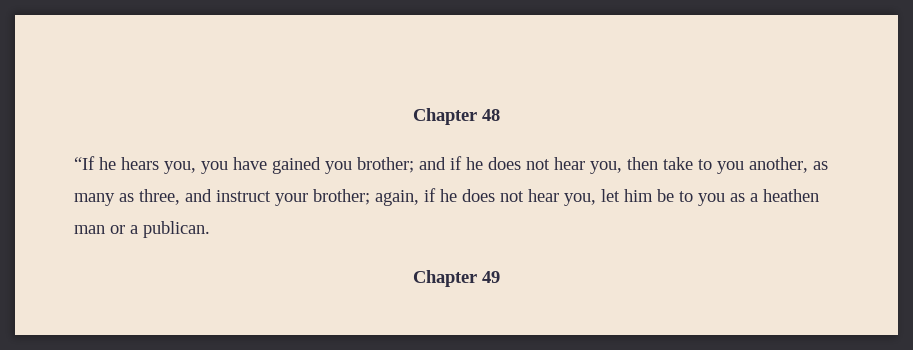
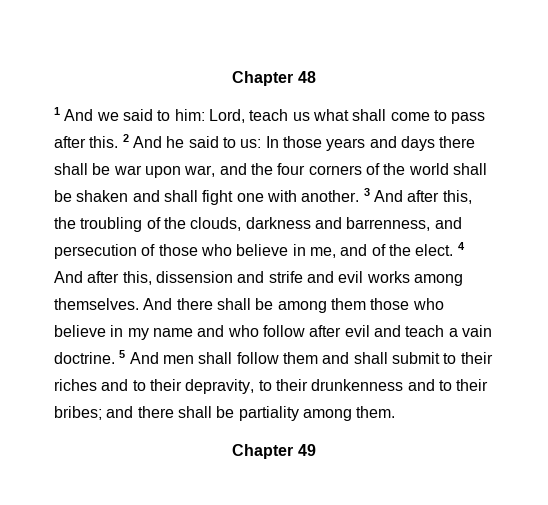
[74,156,828,174] [74,188,819,206] [74,221,210,238] “If he hears you, you have gained you brother; and if he does not hear you, then take to you another, as many as three, and instruct your brother; again, if he does not hear you, let him be to you as a heathen man or a publican. -> [54,107,486,124] [54,134,476,151] [54,163,487,178] [54,188,472,205] [54,217,462,232] [54,242,465,259] [54,271,463,286] [54,298,444,313] [54,325,492,340] [54,350,493,364] [54,379,489,394] [54,406,396,421] 1 And we said to him: Lord, teach us what shall come to pass after this. 2 And he said to us: In those years and days there shall be war upon war, and the four corners of the world shall be shaken and shall fight one with another. 3 And after this, the troubling of the clouds, darkness and barrenness, and persecution of those who believe in me, and of the elect. 4 And after this, dissension and strife and evil works among themselves. And there shall be among them those who believe in my name and who follow after evil and teach a vain doctrine. 5 And men shall follow them and shall submit to their riches and to their depravity, to their drunkenness and to their bribes; and there shall be partiality among them.

